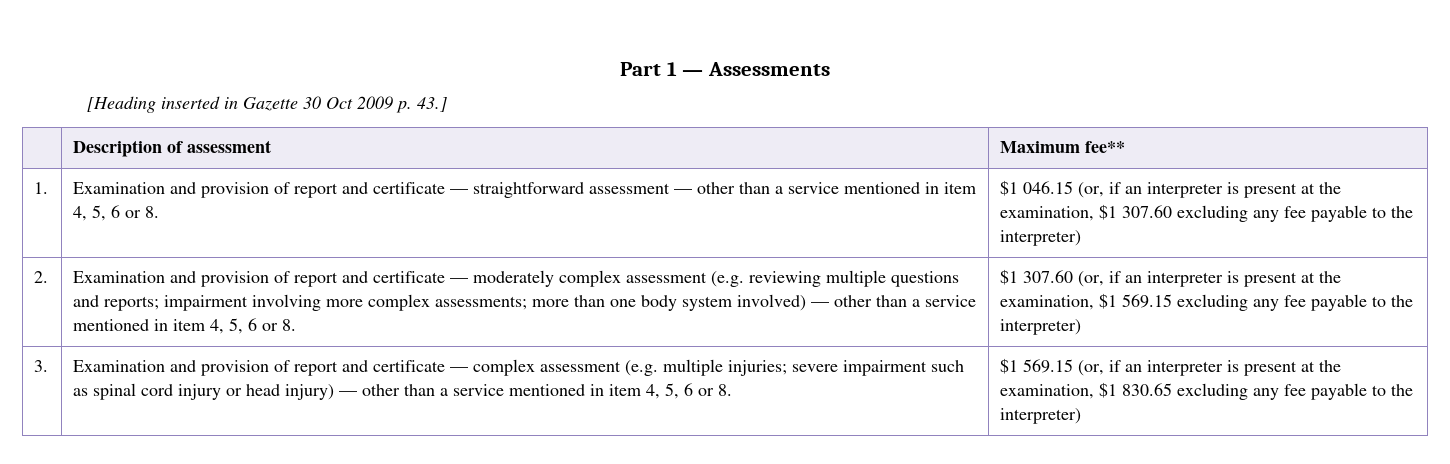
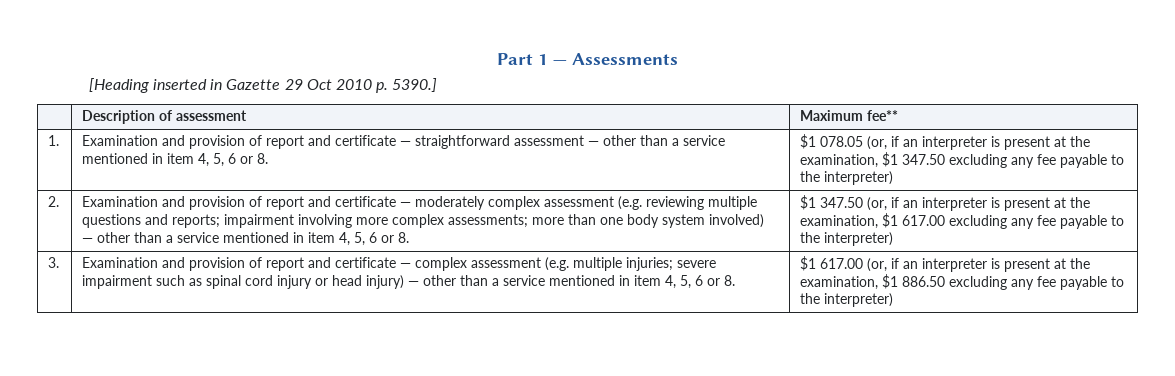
[302,96,447,113] 30 Oct 2009 p. 43.] -> [284,78,438,93] 29 Oct 2010 p. 5390.]
[1023,181,1074,194] 046.15 -> [820,136,864,147] 078.05
[1122,205,1173,218] 307.60 -> [902,154,946,165] 347.50
[1023,270,1074,283] 307.60 -> [820,197,864,208] 347.50
[1122,294,1173,308] 569.15 -> [902,215,946,226] 617.00
[1023,359,1074,373] 569.15 -> [820,258,864,269] 617.00
[1122,383,1173,396] 830.65 -> [902,276,946,287] 886.50

